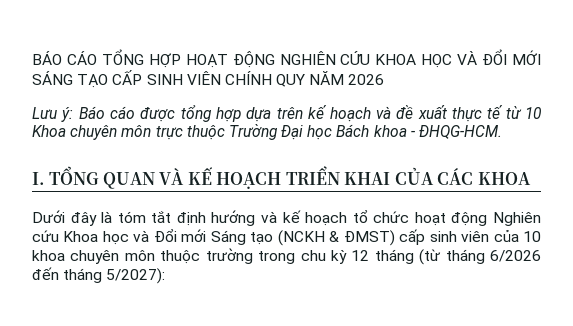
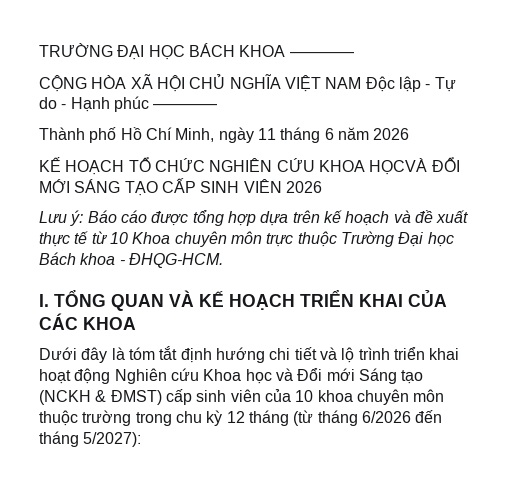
[32,49,275,68] BÁO CÁO TỔNG HỢP HOẠT ĐỘNG -> [39,43,354,60] [39,74,456,92] [39,96,218,112] [39,127,410,143] [39,157,205,175] TRƯỜNG ĐẠI HỌC BÁCH KHOA ———— // CỘNG HÒA XÃ HỘI CHỦ NGHĨA VIỆT NAM Độc lập - Tự do - Hạnh phúc ———— // Thành phố Hồ Chí Minh, ngày 11 tháng 6 năm 2026 // KẾ HOẠCH TỔ CHỨC
[421,51,478,68] HỌC VÀ -> [369,158,428,175] HỌCVÀ
[224,71,345,87] CHÍNH QUY NĂM -> (282, 186) none
[260,210,410,226] và kế hoạch tổ chức -> [269,347,460,363] chi tiết và lộ trình triển khai

